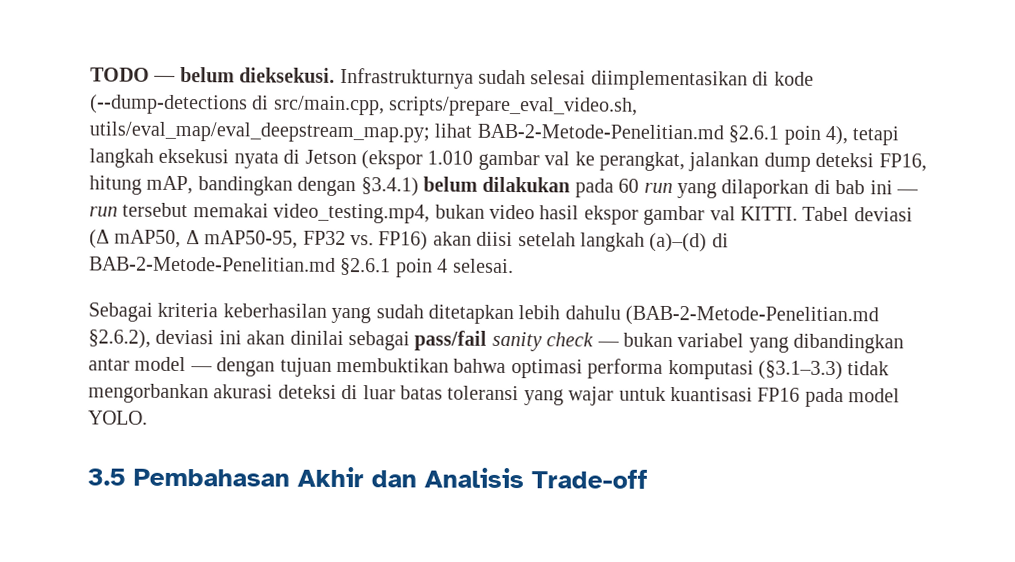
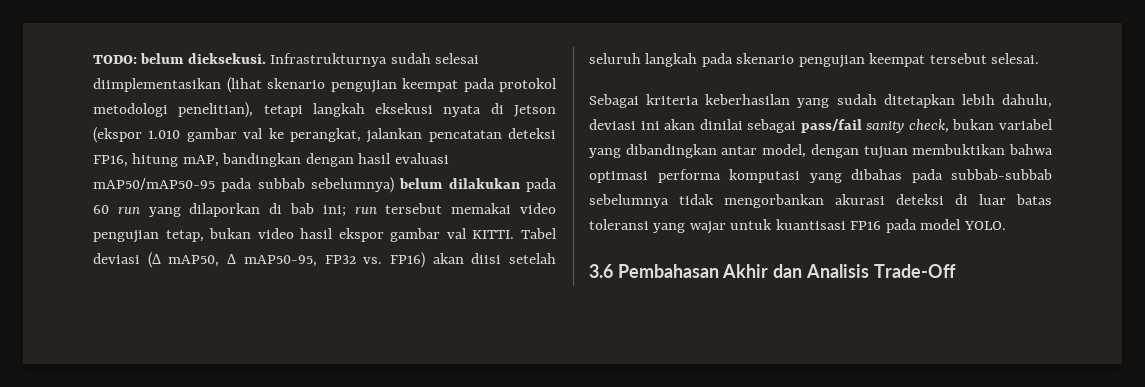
[90,67,177,82] TODO — -> [93,55,137,64] TODO:
[752,71,814,86] [90,94,639,117] [89,121,848,146] di kode (--dump-detections di src/main.cpp, scripts/prepare_eval_video.sh, utils/eval_map/eval_deepstream_map.py; lihat BAB-2-Metode-Penelitian.md §2.6.1 poin 4), -> [226,77,557,93] [93,102,254,118] (lihat skenario pengujian keempat pada protokol metodologi penelitian),
[763,152,811,172] dump -> [428,130,502,142] pencatatan
[360,177,419,197] §3.4.1) -> [358,153,449,164] [93,177,394,193] hasil evaluasi mAP50/mAP50-95 pada subbab sebelumnya)
[869,180,919,195] ini — -> [322,205,346,217] ini;
[273,203,431,224] video_testing.mp4, -> [520,203,556,214] [93,230,204,243] video pengujian tetap,
[579,232,729,253] [89,256,449,278] langkah (a)–(d) di BAB-2-Metode-Penelitian.md §2.6.1 poin 4 -> [589,53,987,68] seluruh langkah pada skenario pengujian keempat tersebut
[564,305,880,327] [88,329,151,349] dahulu (BAB-2-Metode-Penelitian.md §2.6.2), -> [1002,94,1052,108] dahulu,
[546,332,620,347] check — -> [908,119,949,133] check,
[134,356,213,372] model — -> [762,144,807,158] model,
[757,360,843,381] (§3.1–3.3) -> [809,169,1052,183] [589,194,669,208] yang dibahas pada subbab-subbab sebelumnya
[87,468,126,486] 3.5 -> [589,264,613,278] 3.6
[531,469,648,489] Trade-off -> [873,264,956,278] Trade-Off

